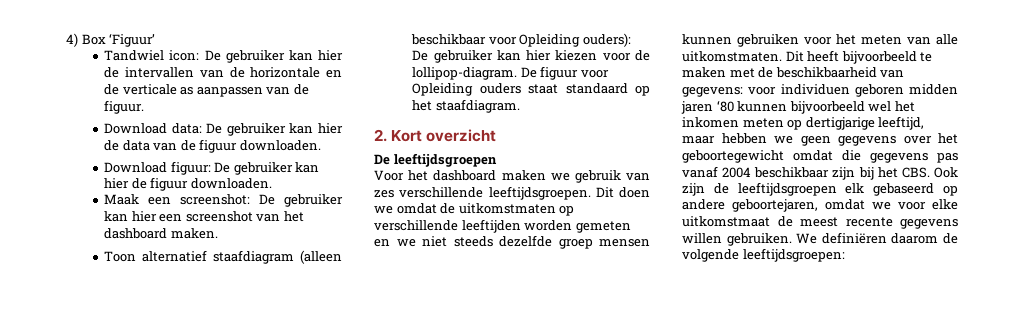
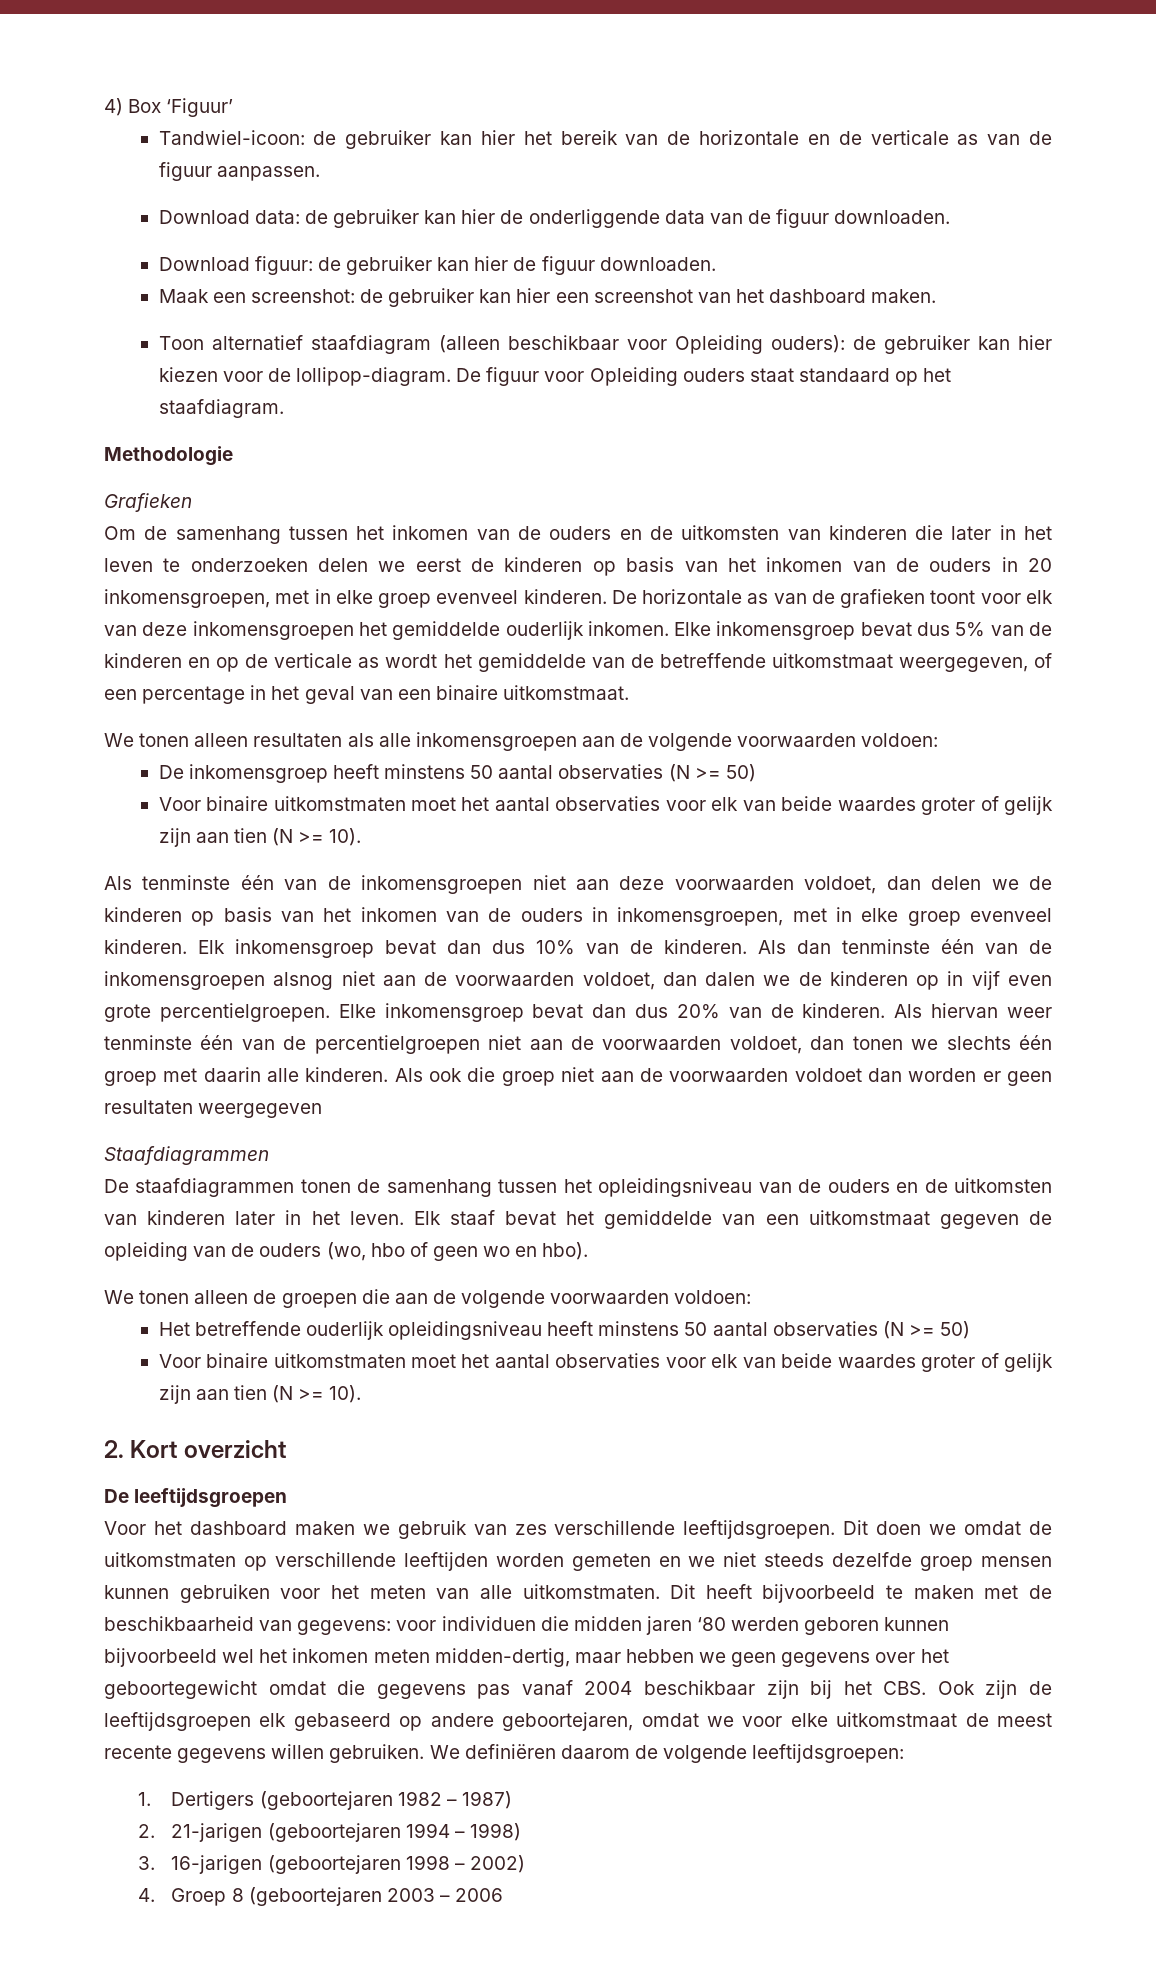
[104,50,343,63] [104,67,194,78] Tandwiel icon: De gebruiker kan hier de intervallen -> [158,130,618,149] Tandwiel-icoon: de gebruiker kan hier het bereik
[196,84,309,97] [104,100,145,114] aanpassen van de figuur. -> [987,131,1052,145] [158,162,320,181] van de figuur aanpassen.
[206,123,343,136] [104,140,120,151] De gebruiker kan hier de -> [304,209,660,228] de gebruiker kan hier de onderliggende
[214,162,231,173] De -> [317,257,341,271] de
[259,194,276,205] De -> [359,289,383,303] de
[412,50,429,61] De -> [852,336,876,350] de
(520, 106) none -> [104,446,233,466] [104,493,192,512] [104,525,1052,544] [104,557,1053,576] [104,589,1053,608] [104,621,1052,640] [104,653,1052,672] [104,685,630,704] [104,732,939,751] [158,764,756,783] [158,796,1054,815] [158,828,362,847] [104,875,1052,894] [104,907,1052,926] [104,939,1052,958] [104,971,1052,990] [104,1003,1052,1022] [104,1035,1052,1054] [104,1067,1053,1086] [104,1100,323,1118] [104,1146,269,1165] [104,1178,1052,1197] [104,1210,1052,1229] [104,1242,589,1261] [104,1289,752,1308] [158,1321,971,1340] [158,1353,1054,1372] [158,1385,362,1404] // Methodologie // Grafieken // Om de samenhang tussen het inkomen van de ouders en de uitkomsten van kinderen die later in het leven te onderzoeken delen we eerst de kinderen op basis van het inkomen van de ouders in 20 inkomensgroepen, met in elke groep evenveel kinderen. De horizontale as van de grafieken toont voor elk van deze inkomensgroepen het gemiddelde ouderlijk inkomen. Elke inkomensgroep bevat dus 5% van de kinderen en op de verticale as wordt het gemiddelde van de betreffende uitkomstmaat weergegeven, of een percentage in het geval van een binaire uitkomstmaat. // We tonen alleen resultaten als alle inkomensgroepen aan de volgende voorwaarden voldoen: // De inkomensgroep heeft minstens 50 aantal observaties (N >= 50) // Voor binaire uitkomstmaten moet het aantal observaties voor elk van beide waardes groter of gelijk zijn aan tien (N >= 10). // Als tenminste één van de inkomensgroepen niet aan deze voorwaarden voldoet, dan delen we de kinderen op basis van het inkomen van de ouders in inkomensgroepen, met in elke groep evenveel kinderen. Elk inkomensgroep bevat dan dus 10% van de kinderen. Als dan tenminste één van de inkomensgroepen alsnog niet aan de voorwaarden voldoet, dan dalen we de kinderen op in vijf even grote percentielgroepen. Elke inkomensgroep bevat dan dus 20% van de kinderen. Als hiervan weer tenminste één van de percentielgroepen niet aan de voorwaarden voldoet, dan tonen we slechts één groep met daarin alle kinderen. Als ook die groep niet aan de voorwaarden voldoet dan worden er geen resultaten weergegeven // Staafdiagrammen // De staafdiagrammen tonen de samenhang tussen het opleidingsniveau van de ouders en de uitkomsten van kinderen later in het leven. Elk staaf bevat het gemiddelde van een uitkomstmaat gegeven de opleiding van de ouders (wo, hbo of geen wo en hbo). // We tonen alleen de groepen die aan de volgende voorwaarden voldoen: // Het betreffende ouderlijk opleidingsniveau heeft minstens 50 aantal observaties (N >= 50) // Voor binaire uitkomstmaten moet het aantal observaties voor elk van beide waardes groter of gelijk zijn aan tien (N >= 10).
[854,84,904,97] geboren -> [540,1616,569,1631] die
(734, 106) none -> [731,1617,880,1635] werden geboren
[787,116,925,130] op dertigjarige leeftijd, -> [434,1648,570,1667] midden-dertig,
(845, 255) none -> [137,1791,512,1810] [137,1823,521,1842] [137,1855,525,1874] [137,1887,504,1906] // 1. Dertigers (geboortejaren 1982 – 1987) // 2. 21-jarigen (geboortejaren 1994 – 1998) // 3. 16-jarigen (geboortejaren 1998 – 2002) // 4. Groep 8 (geboortejaren 2003 – 2006

